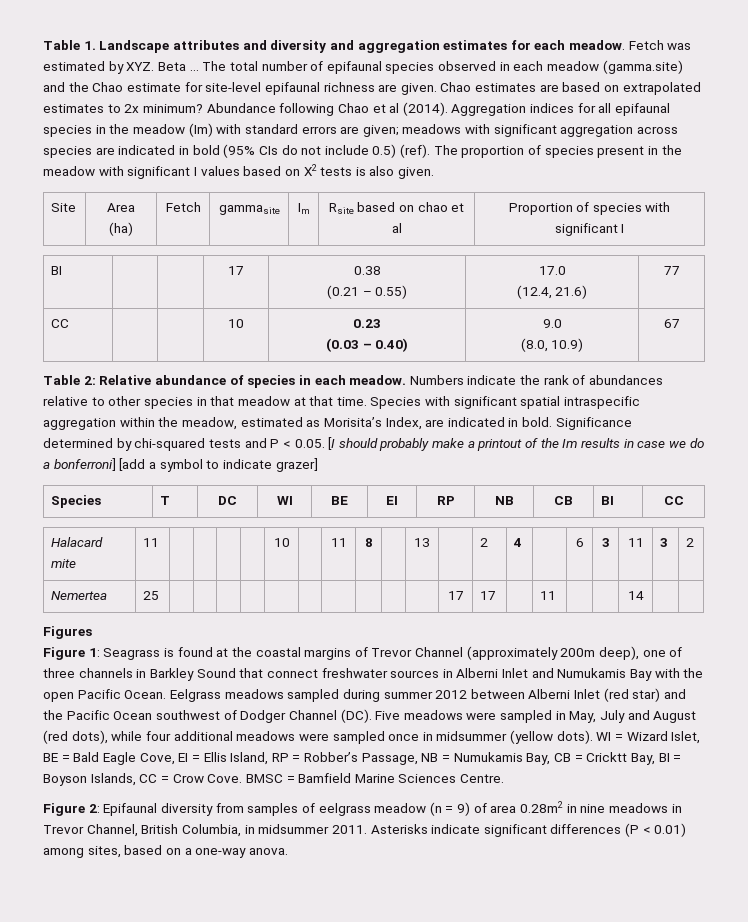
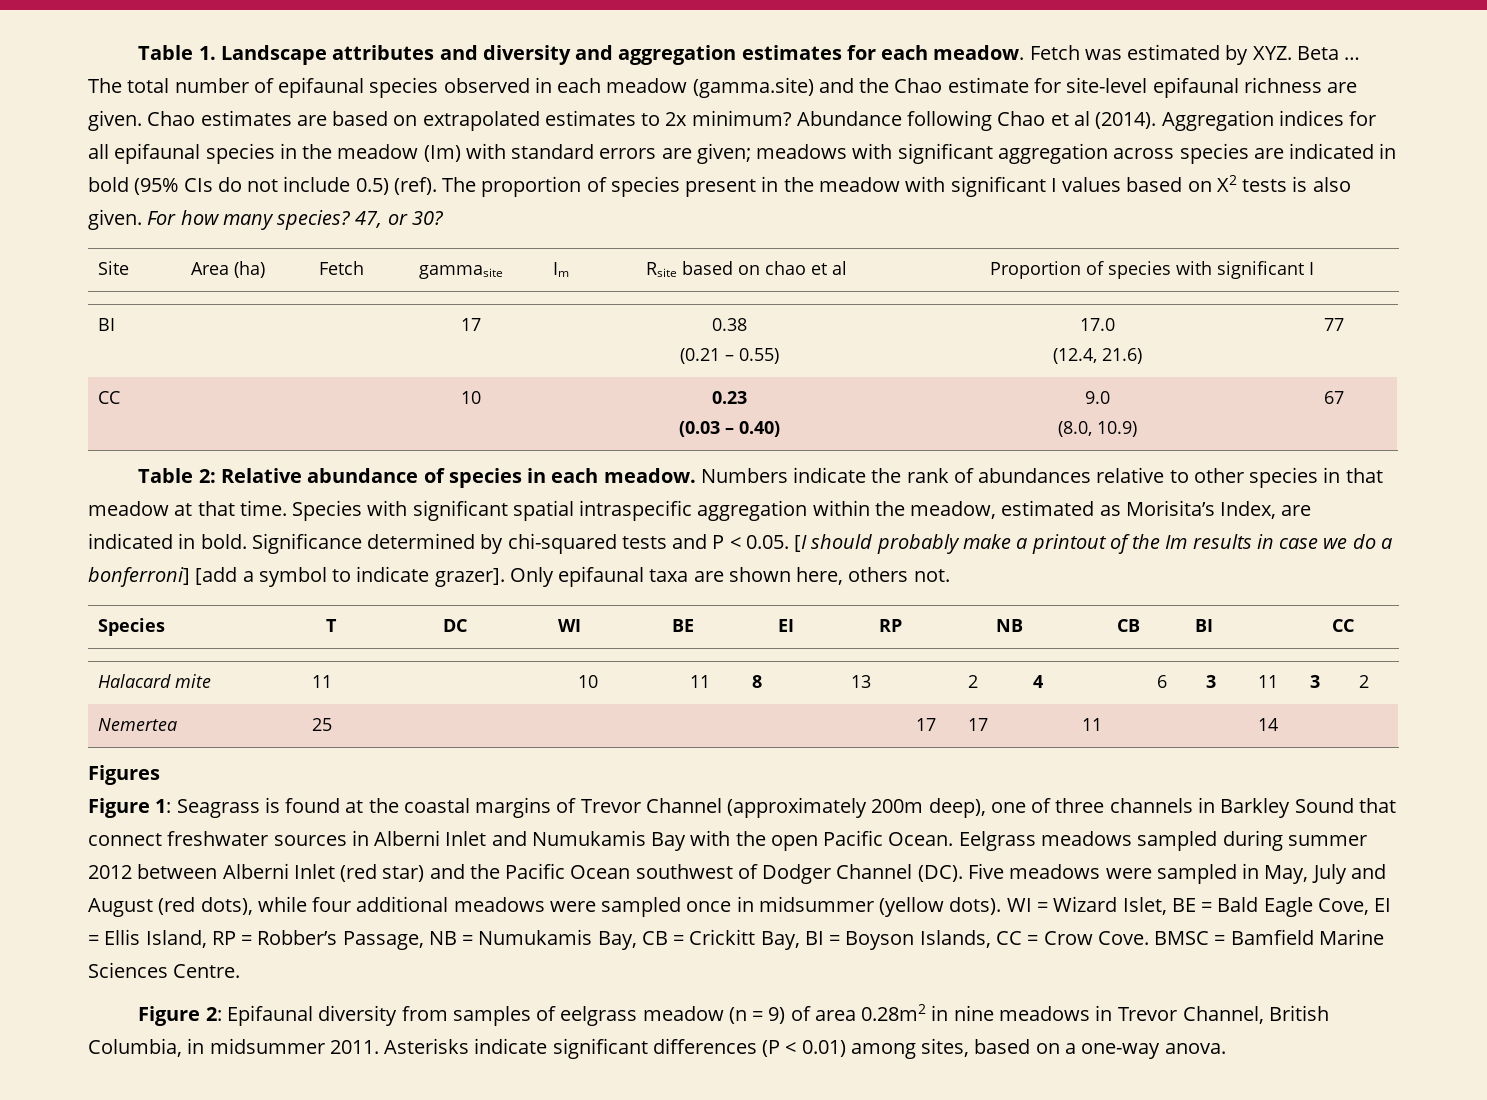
(435, 173) none -> [147,210,443,230] For how many species? 47, or 30?
[275,458,318,472] grazer] -> [434,566,950,587] grazer]. Only epifaunal taxa are shown here, others not.
[586,752,628,762] Cricktt -> [689,929,756,945] Crickitt

